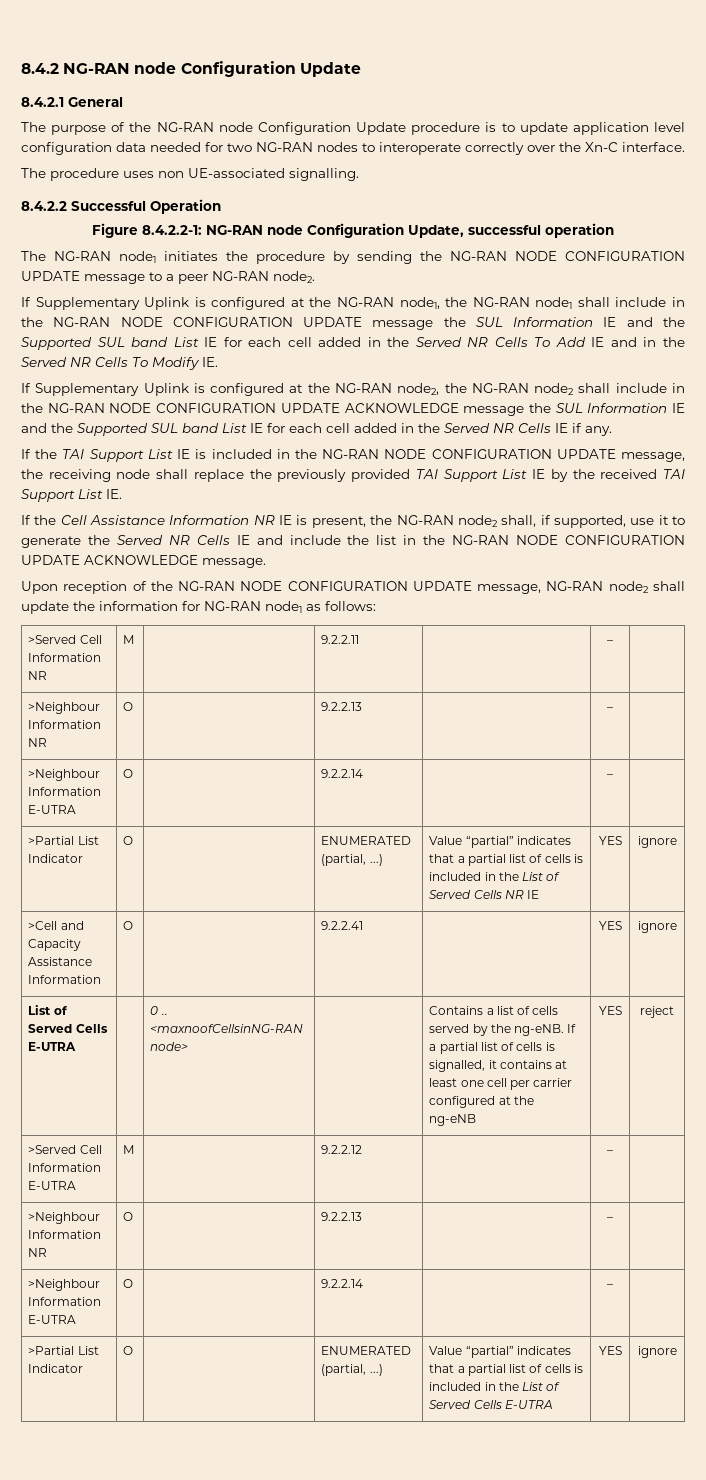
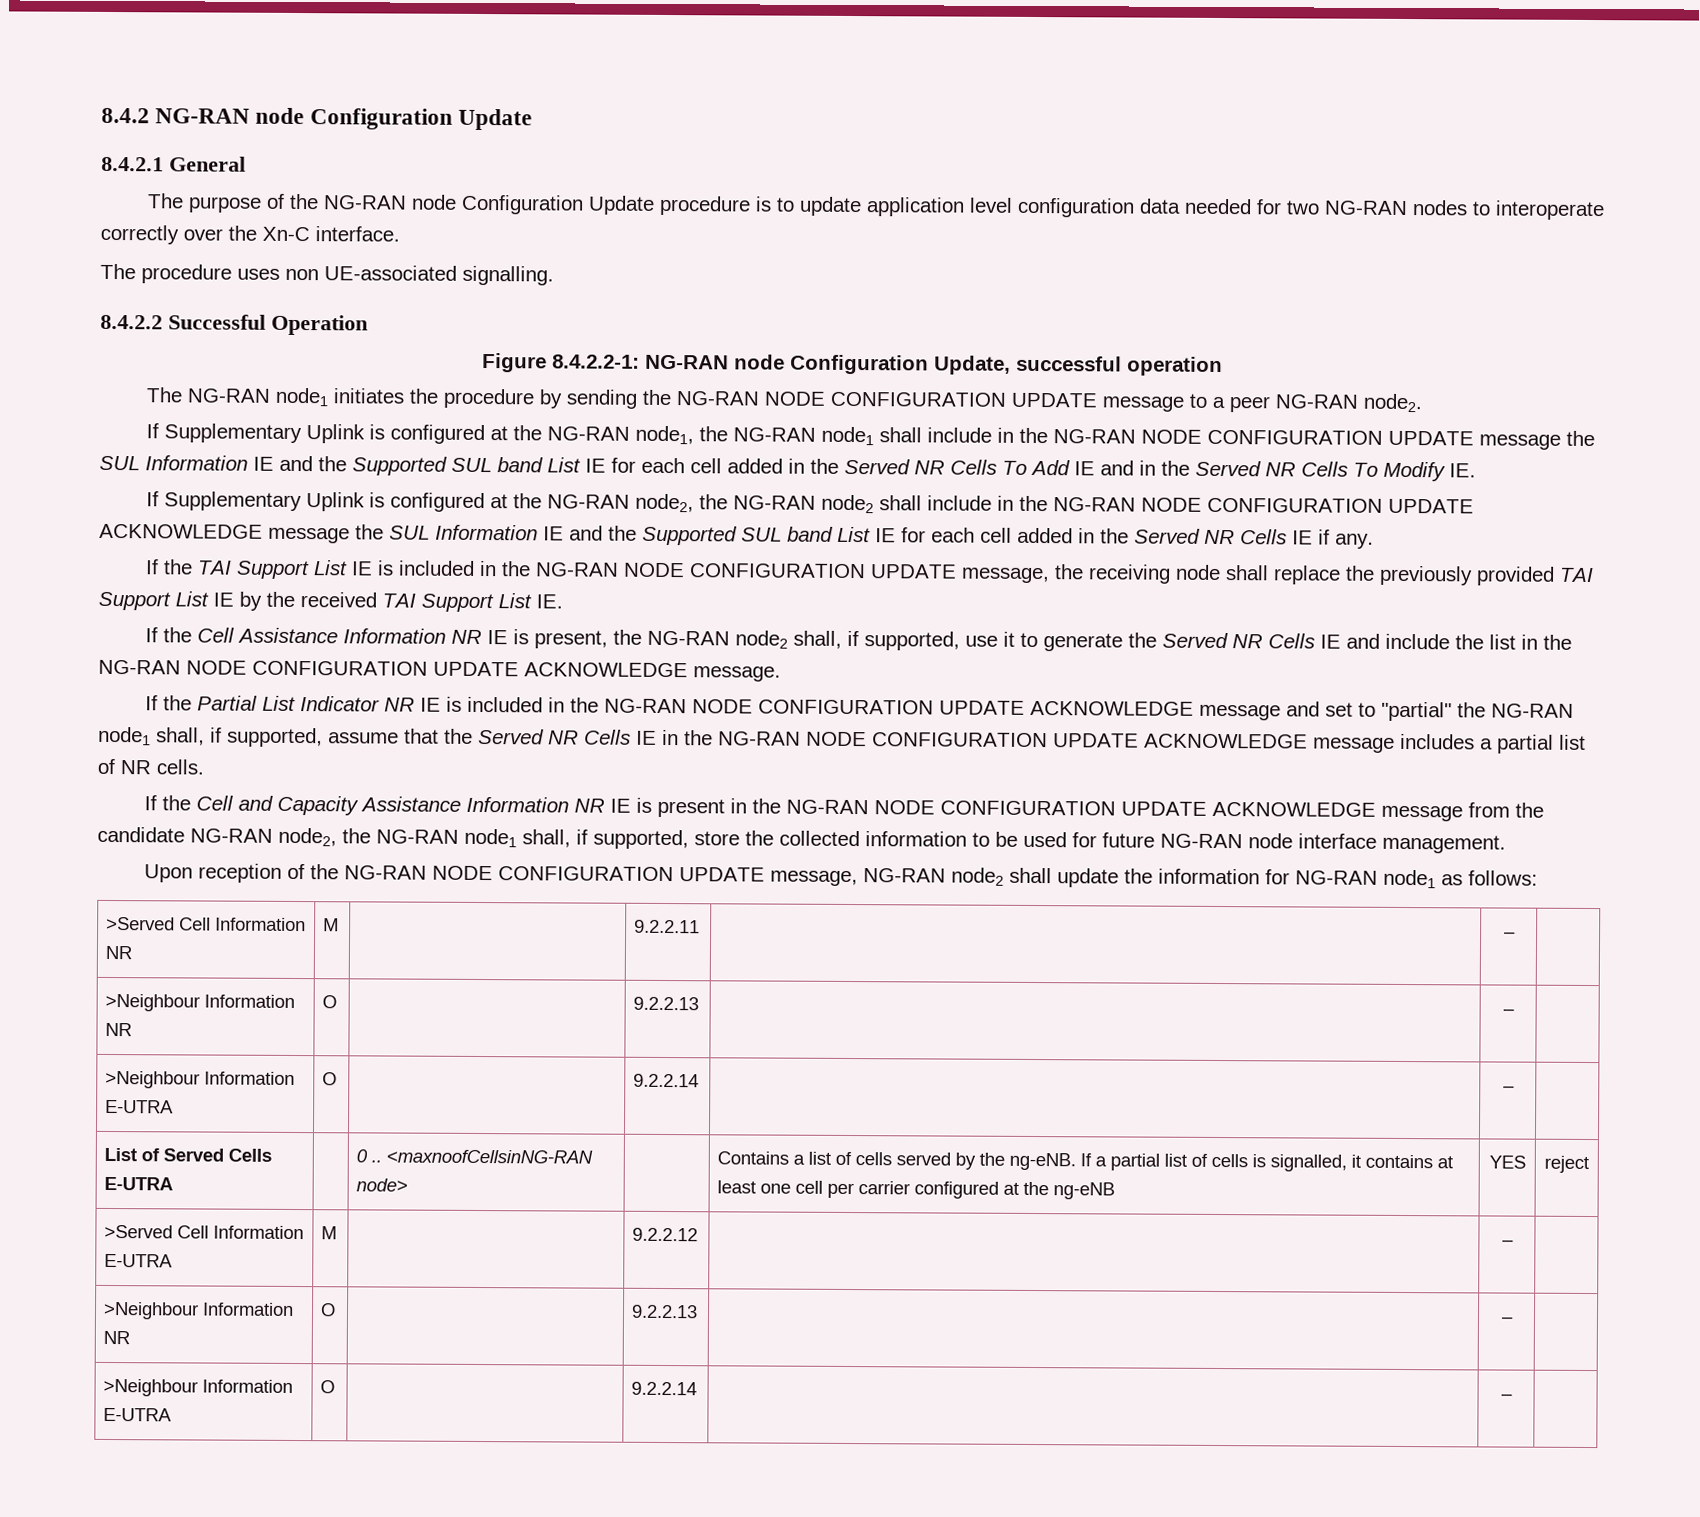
(266, 563) none -> [145,695,1575,722] [98,726,1586,754] [97,758,204,775] [144,795,1545,822] [97,826,1506,854] // If the Partial List Indicator NR IE is included in the NG-RAN NODE CONFIGURATION UPDATE ACKNOWLEDGE message and set to "partial" the NG-RAN node1 shall, if supported, assume that the Served NR Cells IE in the NG-RAN NODE CONFIGURATION UPDATE ACKNOWLEDGE message includes a partial list of NR cells. // If the Cell and Capacity Assistance Information NR IE is present in the NG-RAN NODE CONFIGURATION UPDATE ACKNOWLEDGE message from the candidate NG-RAN node2, the NG-RAN node1 shall, if supported, store the collected information to be used for future NG-RAN node interface management.
[28,836,99,845] [28,854,84,863] [123,836,134,845] [321,836,412,845] [321,854,383,866] [429,836,571,848] [429,854,583,866] [429,872,561,881] [429,890,540,899] [598,836,622,845] [637,836,677,848] [28,921,84,930] [28,939,82,951] [28,957,93,966] [28,975,102,984] [123,921,134,930] [321,921,364,930] [598,921,622,930] [637,921,677,933] // >Partial List Indicator | O | | ENUMERATED (partial, ...) | Value “partial” indicates that a partial list of cells is included in the List of Served Cells NR IE | YES | ignore // >Cell and Capacity Assistance Information | O | | 9.2.2.41 | | YES | ignore -> (1515, 1088) none
[28,1346,99,1355] [28,1364,84,1373] [123,1346,134,1355] [321,1346,412,1355] [321,1364,383,1376] [429,1346,571,1358] [429,1364,583,1376] [429,1382,561,1391] [429,1400,553,1409] [598,1346,622,1355] [637,1346,677,1358] // >Partial List Indicator | O | | ENUMERATED (partial, ...) | Value “partial” indicates that a partial list of cells is included in the List of Served Cells E-UTRA | YES | ignore -> (1513, 1396) none

